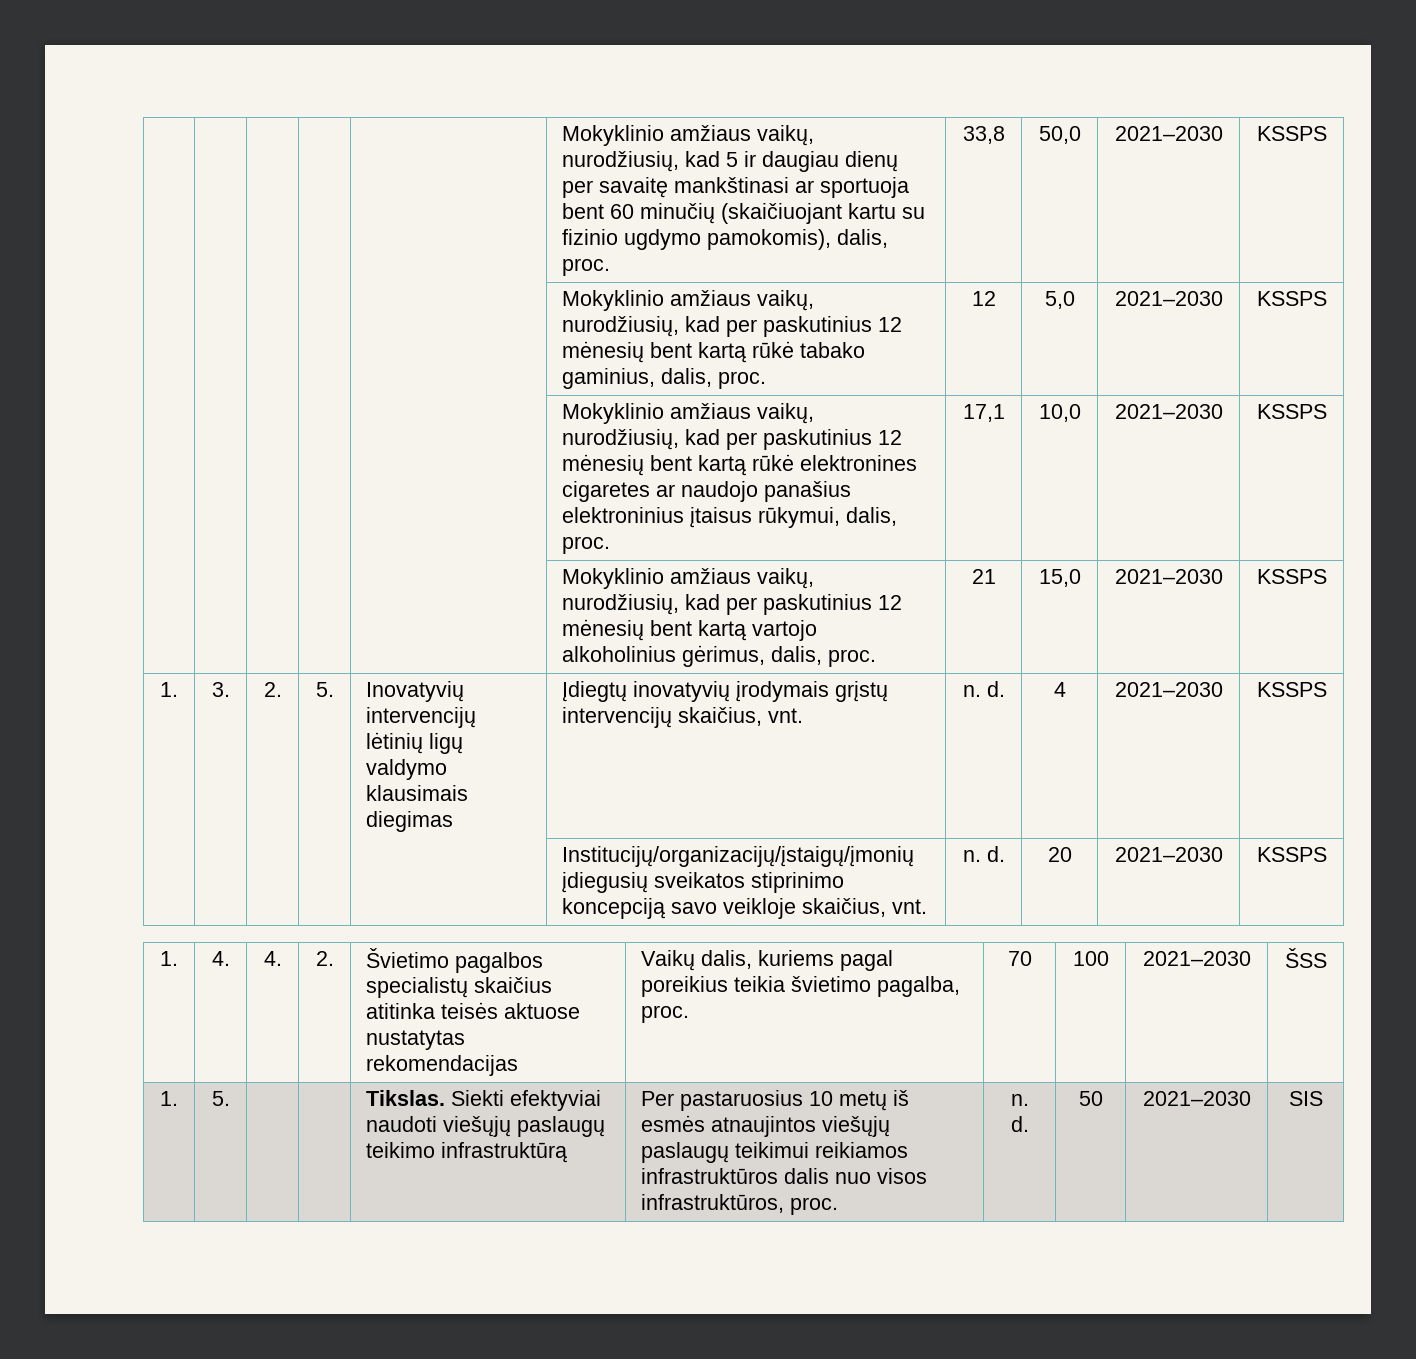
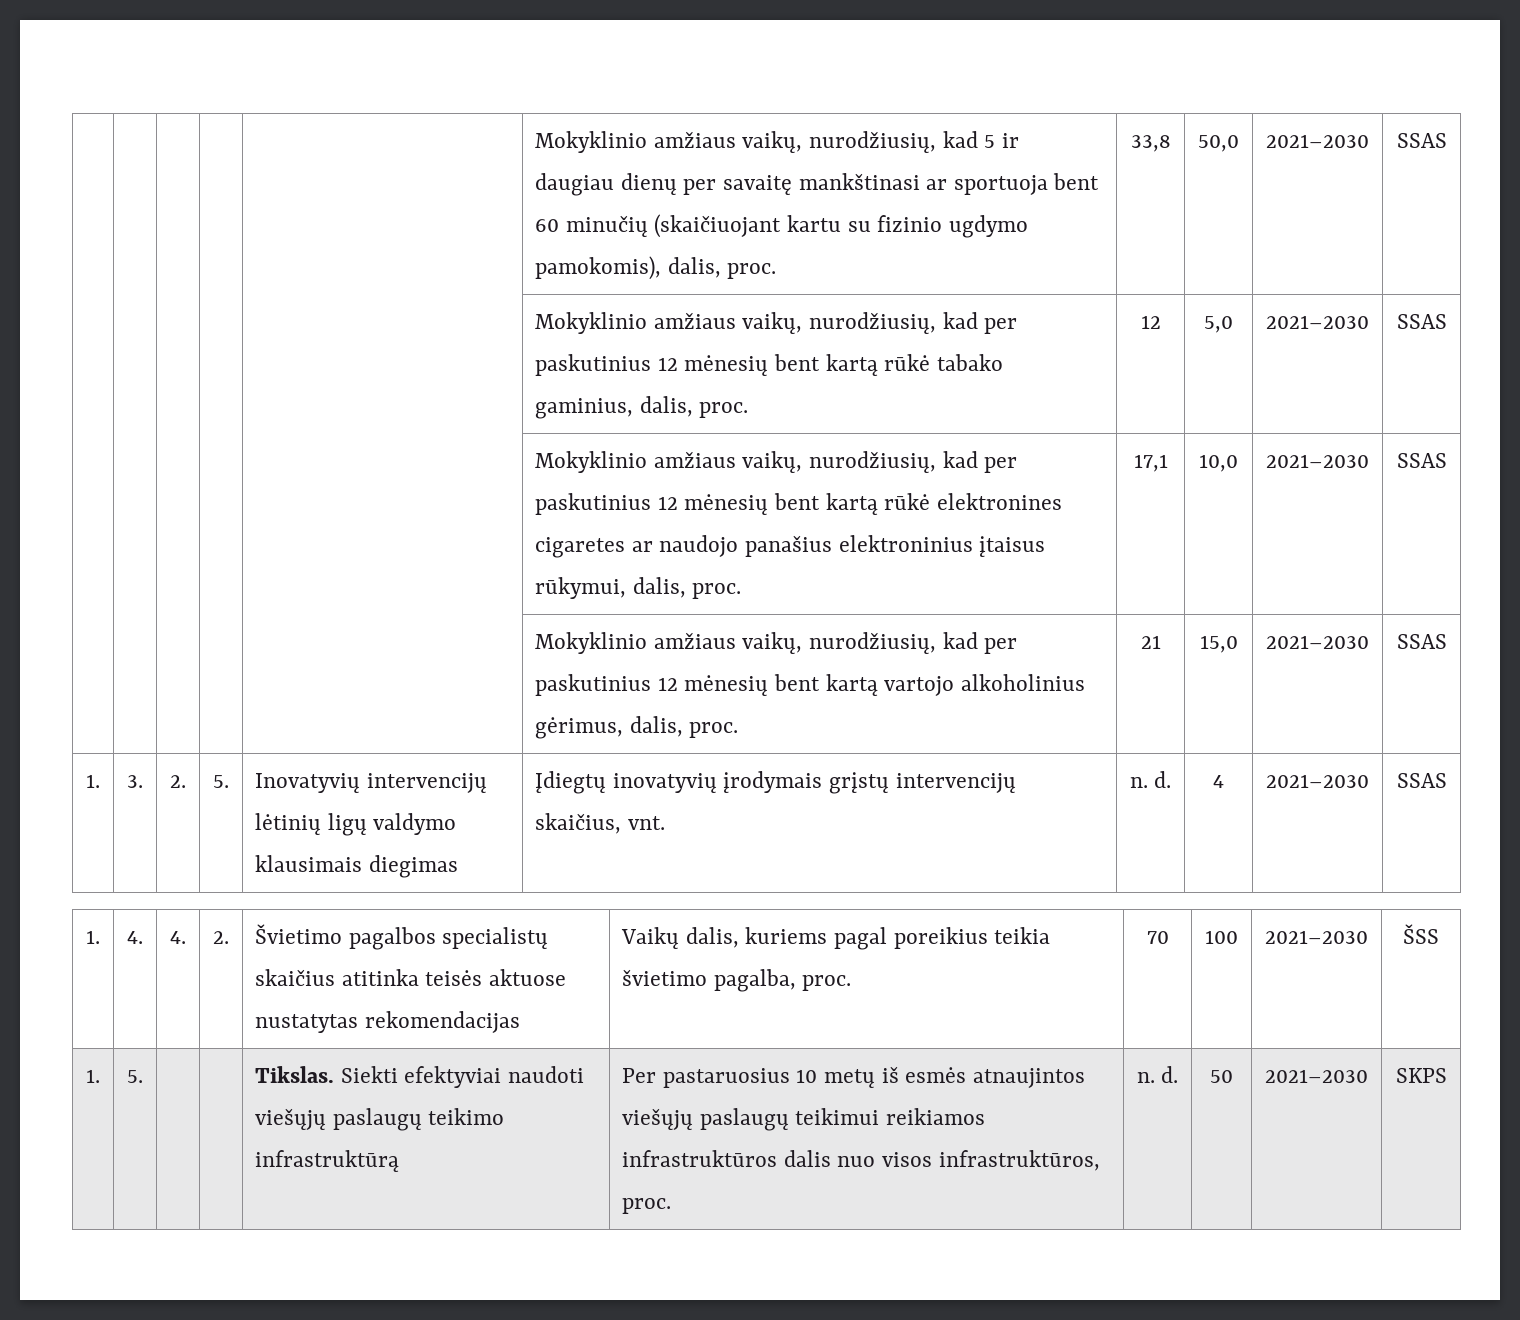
[1256,126,1327,141] KSSPS -> [1396,133,1447,148] SSAS
[1256,291,1327,306] KSSPS -> [1396,314,1447,329] SSAS
[1256,404,1327,419] KSSPS -> [1396,453,1447,468] SSAS
[1256,569,1327,584] KSSPS -> [1396,634,1447,649] SSAS
[1256,682,1327,697] [562,846,915,867] [562,872,845,893] [562,898,928,919] [962,846,1005,862] [1047,847,1072,862] [1114,847,1223,862] [1256,847,1327,862] KSSPS // | | | | | Institucijų/organizacijų/įstaigų/įmonių įdiegusių sveikatos stiprinimo koncepciją savo veikloje skaičius, vnt. | n. d. | 20 | 2021–2030 | KSSPS -> [1396,773,1447,788] SSAS
[1288,1091,1323,1106] SIS -> [1395,1068,1447,1083] SKPS

